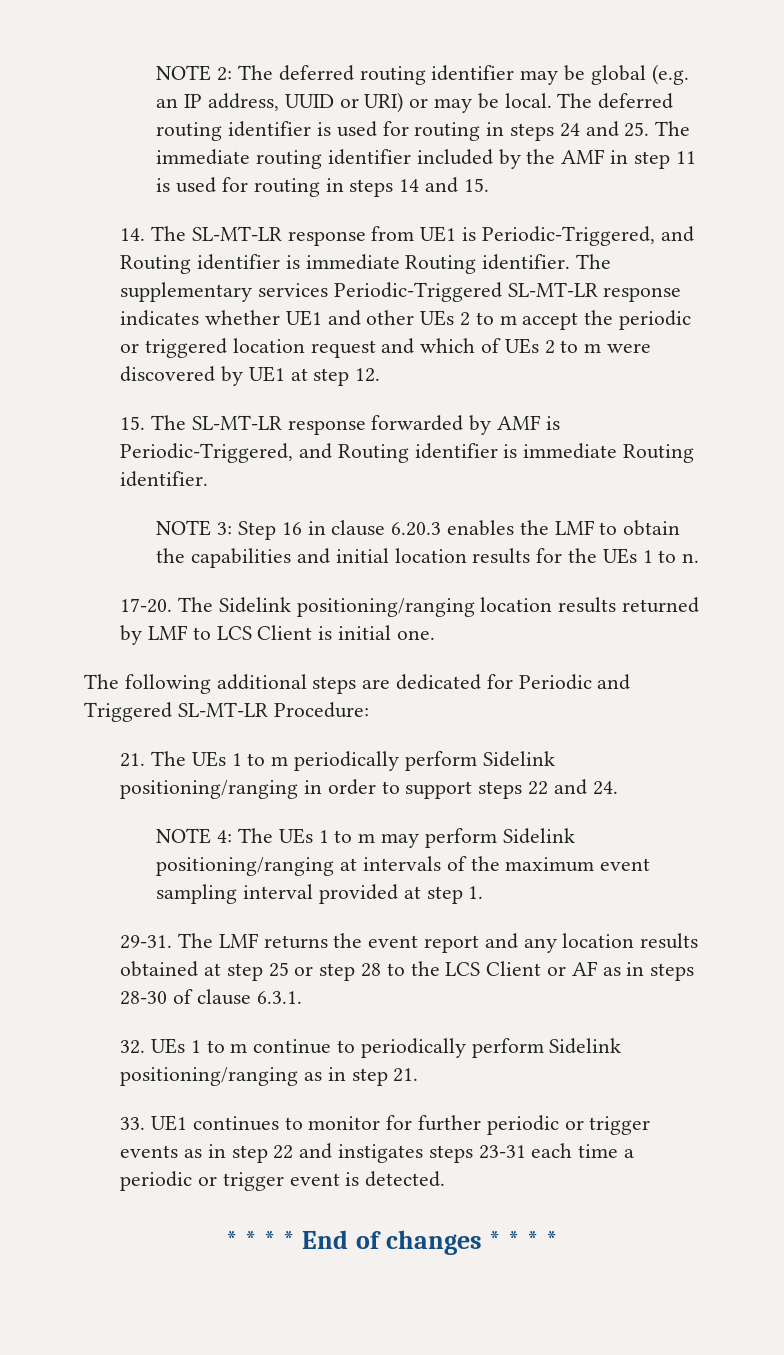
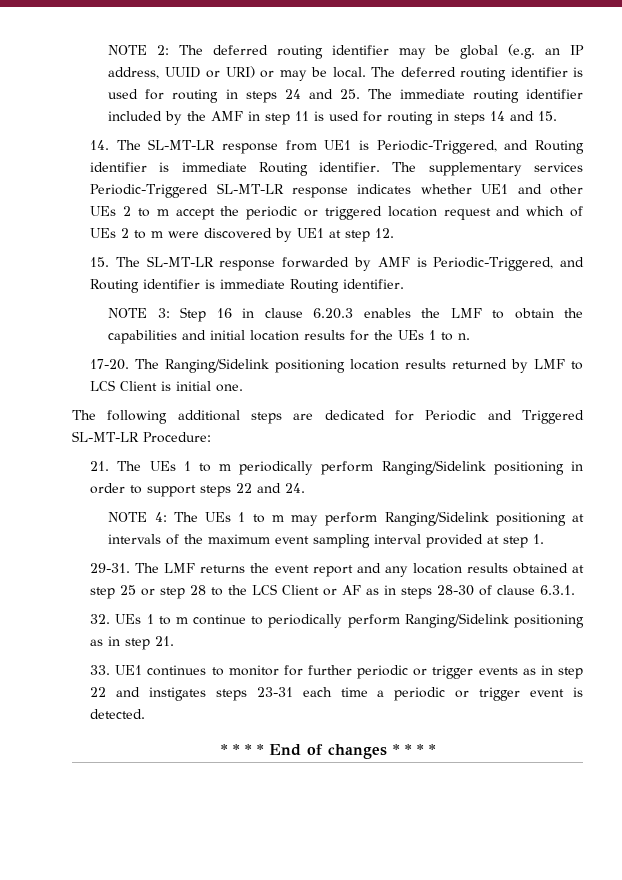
[218,597,475,617] Sidelink positioning/ranging -> [165,358,346,373] Ranging/Sidelink positioning
[482,751,555,767] [120,780,299,799] Sidelink positioning/ranging -> [381,460,564,475] Ranging/Sidelink positioning
[502,828,575,844] [156,857,335,876] Sidelink positioning/ranging -> [384,511,566,526] Ranging/Sidelink positioning
[549,1038,622,1054] [120,1067,299,1086] Sidelink positioning/ranging -> [404,613,584,628] Ranging/Sidelink positioning

